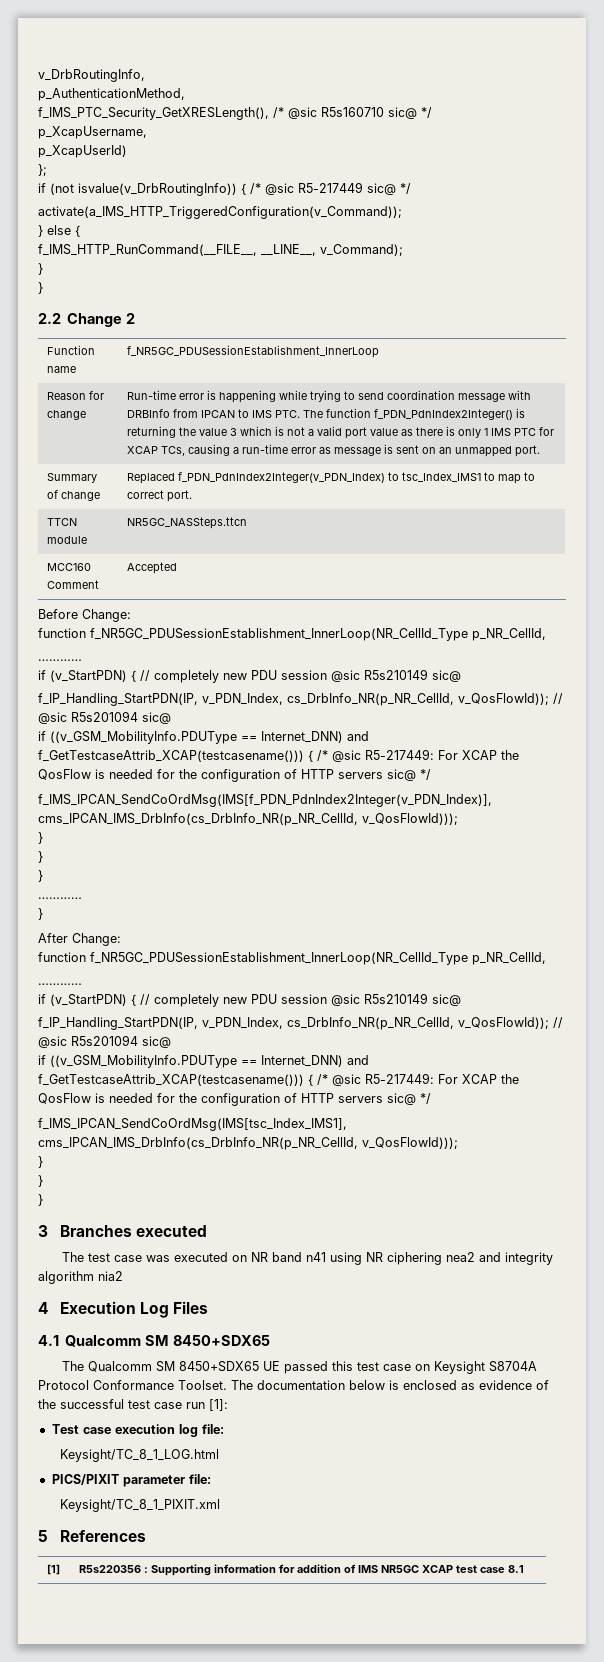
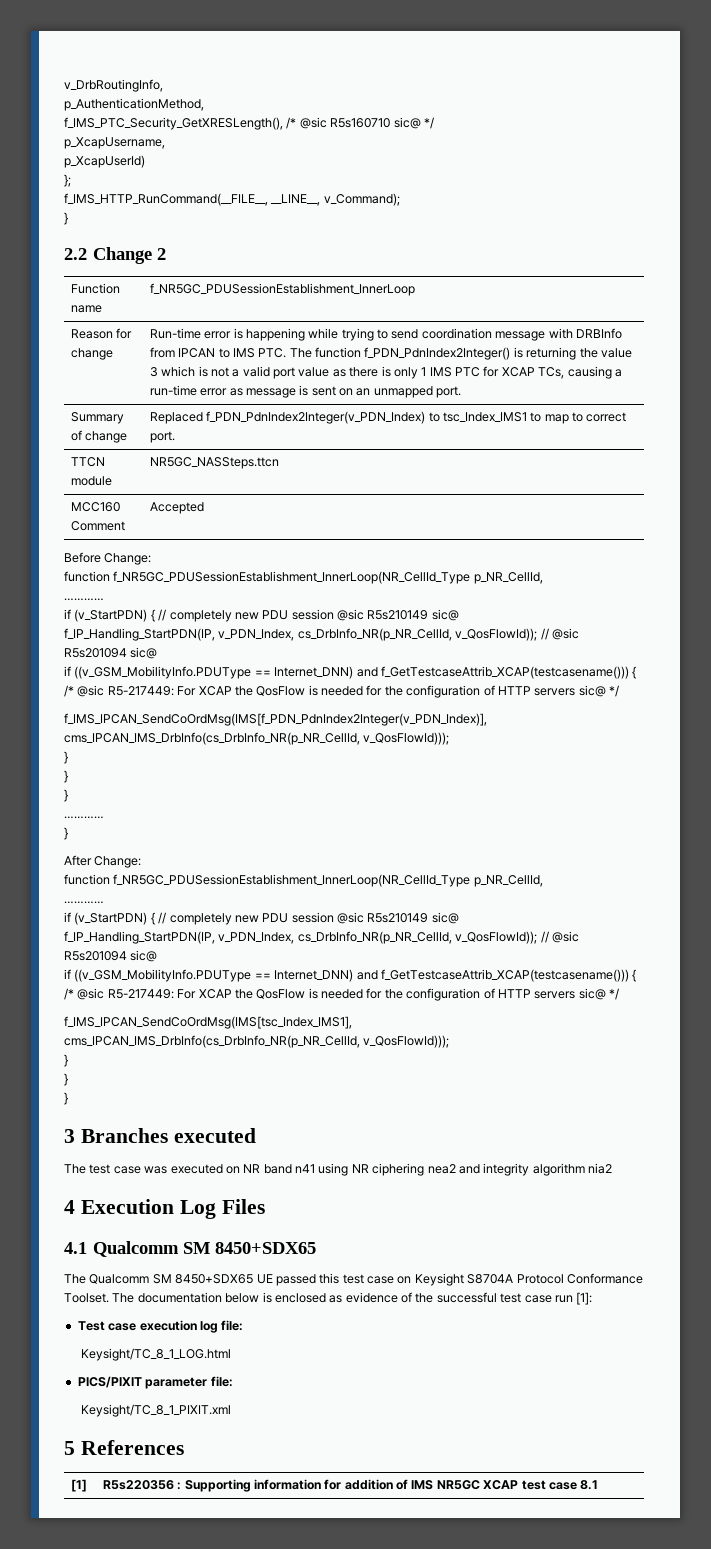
[38,182,411,196] [38,206,402,219] [38,225,80,237] // if (not isvalue(v_DrbRoutingInfo)) { /* @sic R5-217449 sic@ */ // activate(a_IMS_HTTP_TriggeredConfiguration(v_Command)); // } else { -> (71, 180) none
[38,282,43,294] // } -> (68, 218) none

